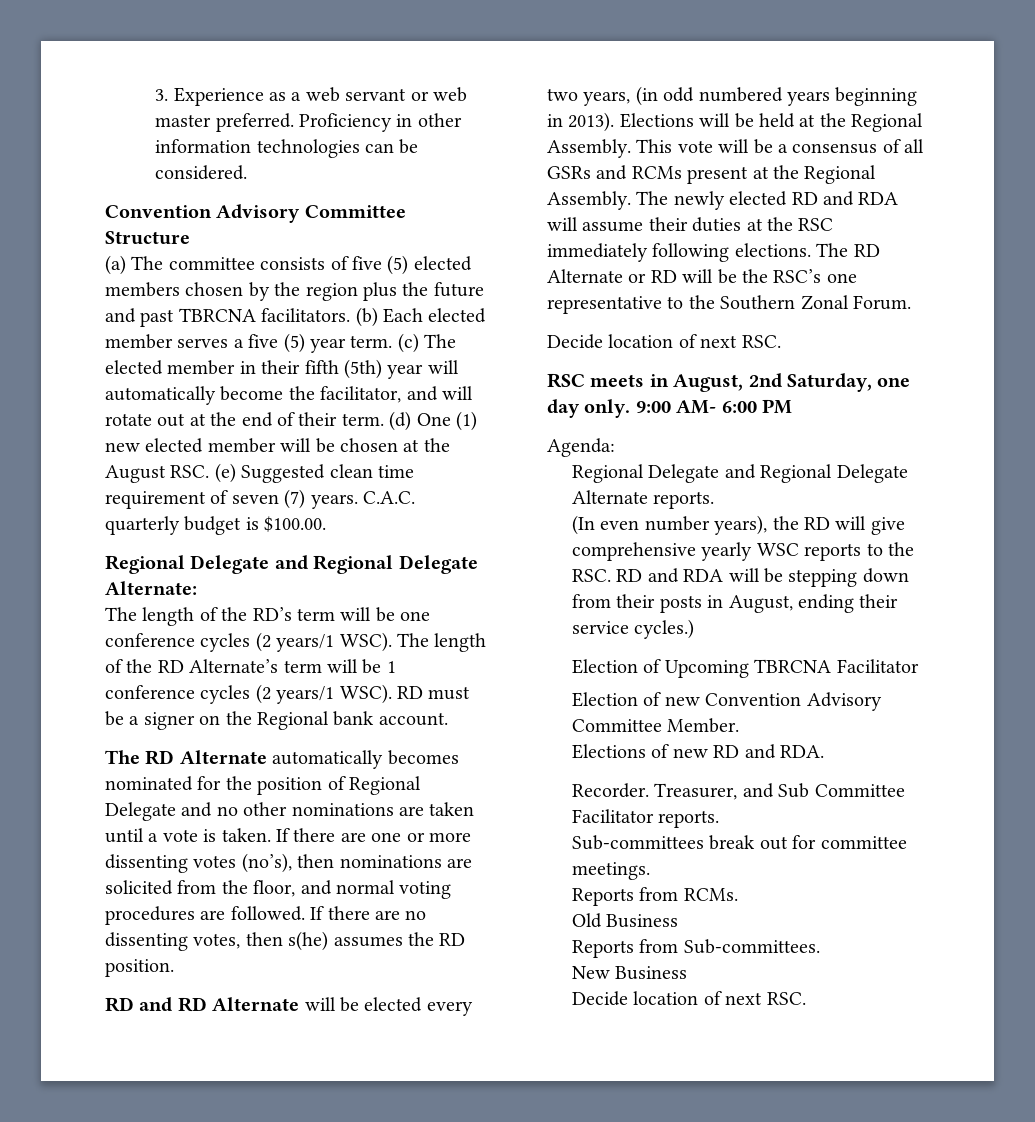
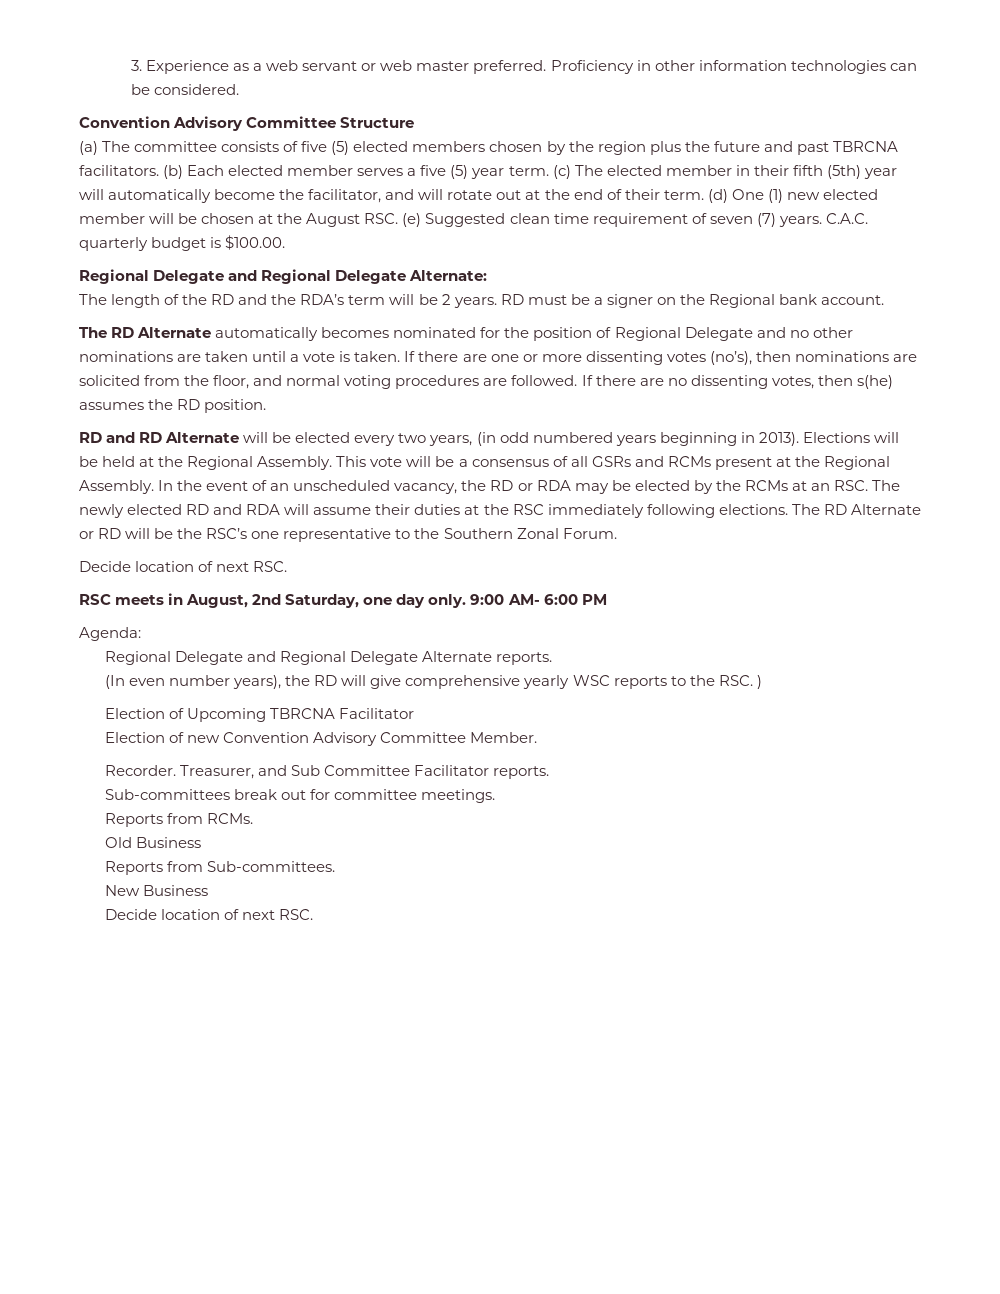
[252,607,431,622] [105,632,487,652] [105,659,396,674] [105,684,392,704] RD’s term will be one conference cycles (2 years/1 WSC). The length of the RD Alternate’s term will be 1 conference cycles (2 years/1 WSC). -> [211,294,497,308] RD and the RDA’s term will be 2 years.
(631, 200) none -> [158,480,868,494] In the event of an unscheduled vacancy, the RD or RDA may be elected by the RCMs at an RSC.
[616,568,909,587] [572,594,899,613] [572,619,695,639] RD and RDA will be stepping down from their posts in August, ending their service cycles.) -> [756,675,762,689] )
[572,744,825,759] // Elections of new RD and RDA. -> (538, 737) none

